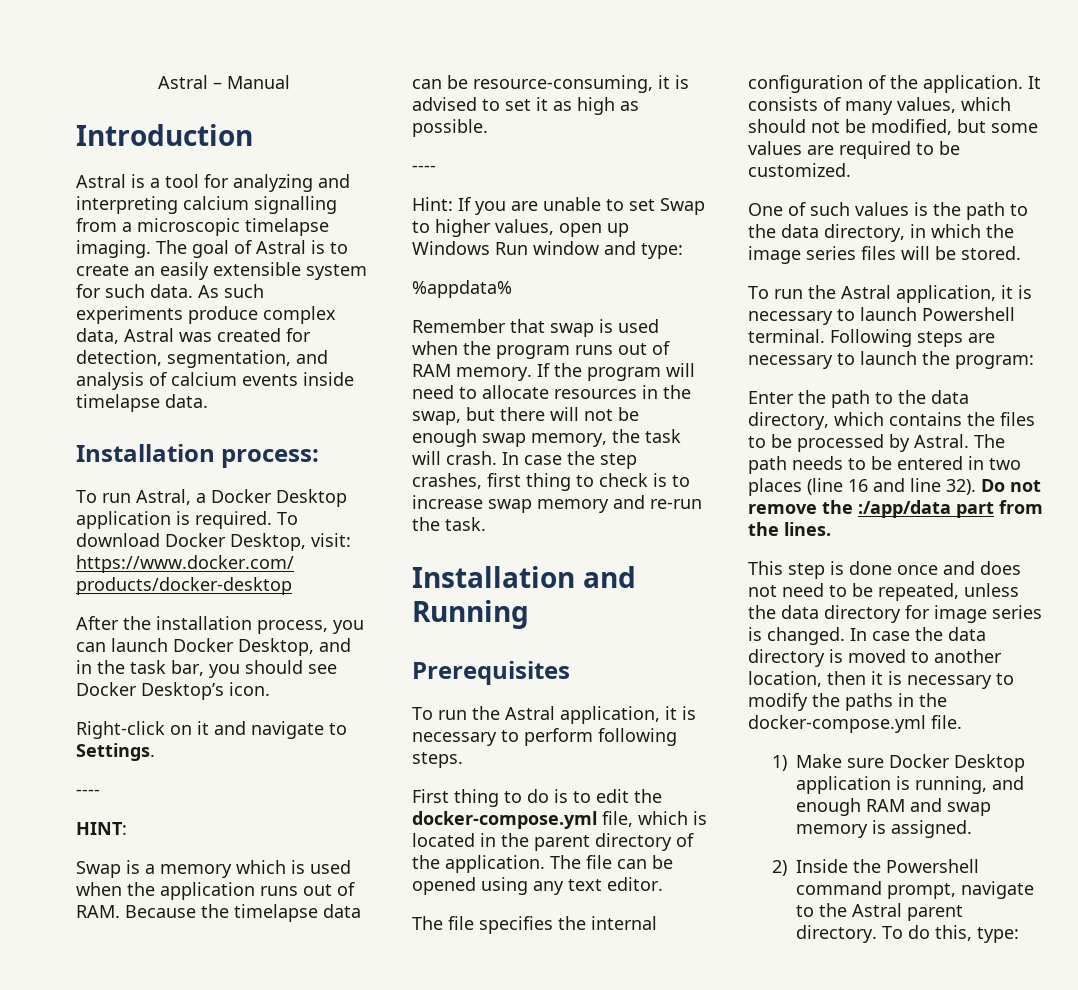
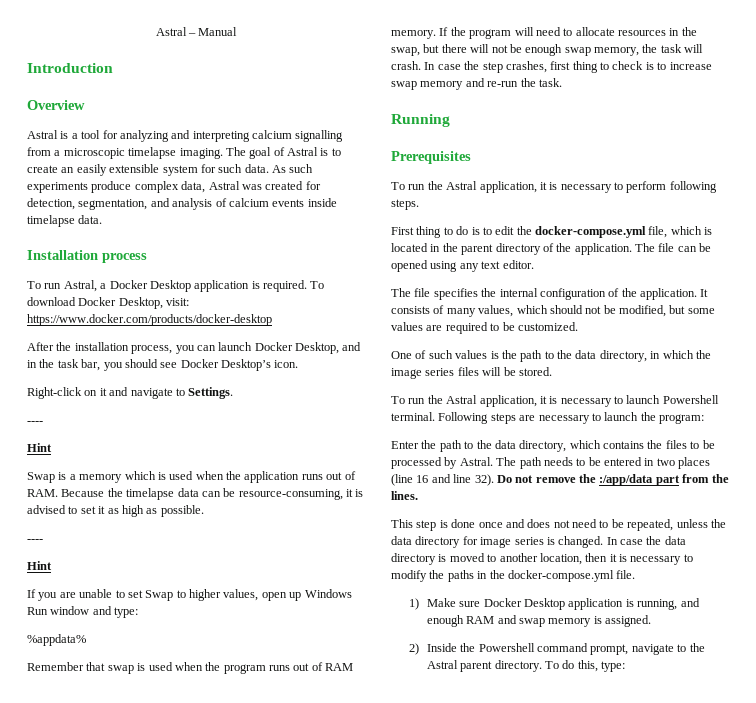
(253, 135) none -> [27,100,85,110] // Overview
[221,449,320,468] process: -> [102,253,147,263] process
[76,822,127,835] HINT: -> [27,443,52,452] Hint
[412,197,453,211] Hint: -> [27,561,52,570] Hint //
[412,566,636,588] Installation and -> (562, 82) none

